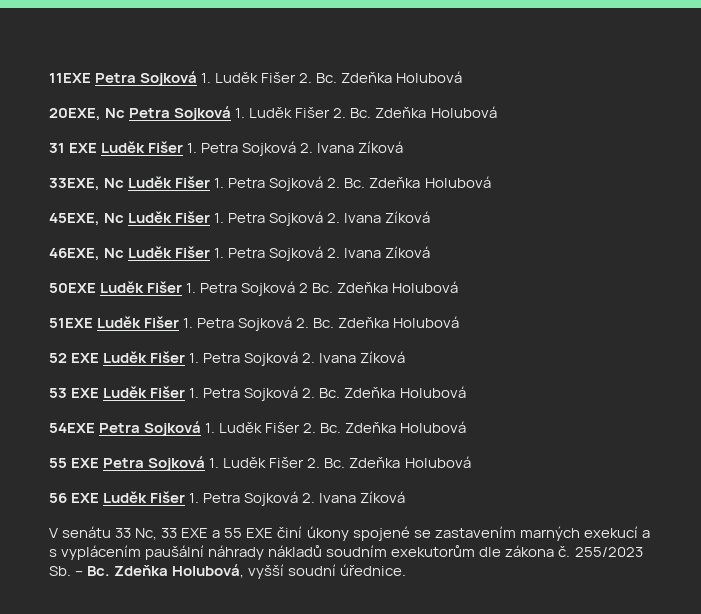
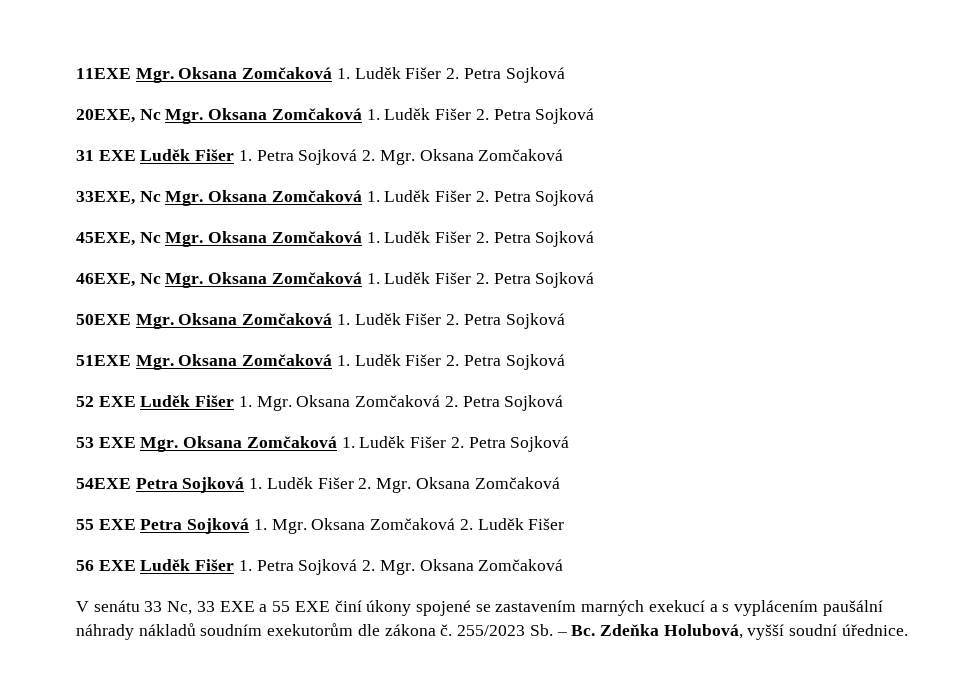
[95,71,463,86] Petra Sojková 1. Luděk Fišer 2. Bc. Zdeňka Holubová -> [135,67,565,83] Mgr. Oksana Zomčaková 1. Luděk Fišer 2. Petra Sojková
[129,106,497,121] Petra Sojková 1. Luděk Fišer 2. Bc. Zdeňka Holubová -> [165,108,595,124] Mgr. Oksana Zomčaková 1. Luděk Fišer 2. Petra Sojková
[317,141,404,153] Ivana Zíková -> [379,149,564,165] Mgr. Oksana Zomčaková
[128,176,491,191] [49,211,431,226] Luděk Fišer 1. Petra Sojková 2. Bc. Zdeňka Holubová // 45EXE, Nc Luděk Fišer 1. Petra Sojková 2. Ivana Zíková -> [165,190,595,206] [76,231,595,247] Mgr. Oksana Zomčaková 1. Luděk Fišer 2. Petra Sojková // 45EXE, Nc Mgr. Oksana Zomčaková 1. Luděk Fišer 2. Petra Sojková
[128,246,431,261] [49,281,459,296] [49,316,460,331] Luděk Fišer 1. Petra Sojková 2. Ivana Zíková // 50EXE Luděk Fišer 1. Petra Sojková 2 Bc. Zdeňka Holubová // 51EXE Luděk Fišer 1. Petra Sojková 2. Bc. Zdeňka Holubová -> [165,272,595,288] [76,313,565,329] [76,354,565,370] Mgr. Oksana Zomčaková 1. Luděk Fišer 2. Petra Sojková // 50EXE Mgr. Oksana Zomčaková 1. Luděk Fišer 2. Petra Sojková // 51EXE Mgr. Oksana Zomčaková 1. Luděk Fišer 2. Petra Sojková
[203,351,406,366] Petra Sojková 2. Ivana Zíková -> [256,395,564,411] Mgr. Oksana Zomčaková 2. Petra Sojková
[103,386,466,401] Luděk Fišer 1. Petra Sojková 2. Bc. Zdeňka Holubová -> [140,436,570,452] Mgr. Oksana Zomčaková 1. Luděk Fišer 2. Petra Sojková
[320,421,467,433] Bc. Zdeňka Holubová -> [376,477,560,493] Mgr. Oksana Zomčaková
[223,456,471,468] Luděk Fišer 2. Bc. Zdeňka Holubová -> [271,518,565,534] Mgr. Oksana Zomčaková 2. Luděk Fišer
[319,491,406,503] Ivana Zíková -> [379,559,564,575] Mgr. Oksana Zomčaková

